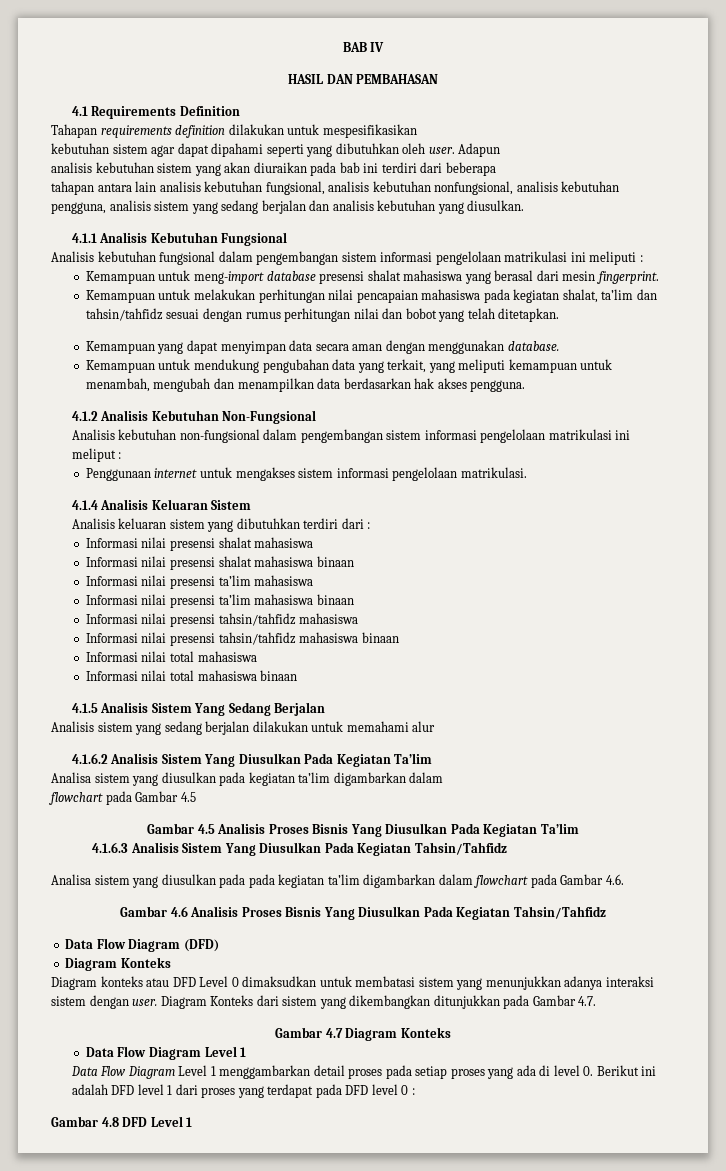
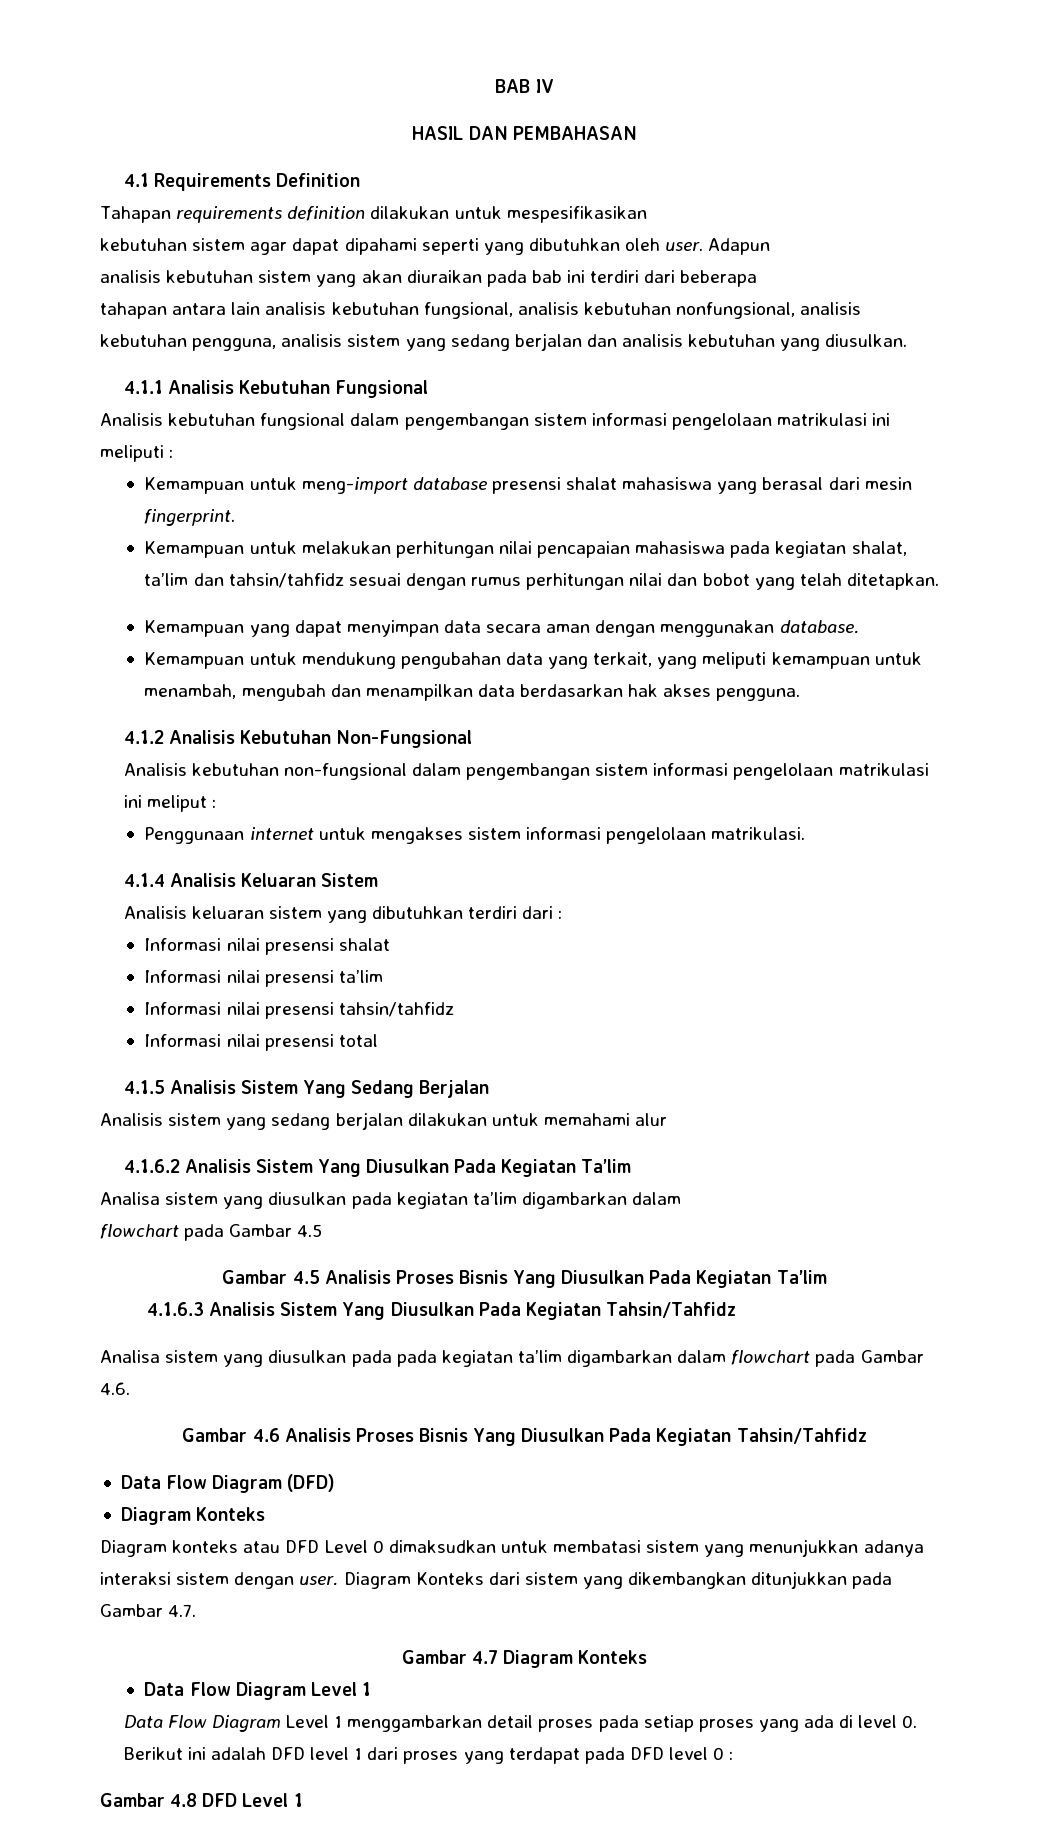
[254,537,314,548] [85,556,354,570] [85,575,314,589] [85,594,354,608] [85,613,359,627] [85,632,399,646] [85,651,257,662] [85,670,298,681] mahasiswa // Informasi nilai presensi shalat mahasiswa binaan // Informasi nilai presensi ta’lim mahasiswa // Informasi nilai presensi ta’lim mahasiswa binaan // Informasi nilai presensi tahsin/tahfidz mahasiswa // Informasi nilai presensi tahsin/tahfidz mahasiswa binaan // Informasi nilai total mahasiswa // Informasi nilai total mahasiswa binaan -> [144,970,383,987] [144,1002,454,1019] [144,1034,378,1051] // Informasi nilai presensi ta’lim // Informasi nilai presensi tahsin/tahfidz // Informasi nilai presensi total

